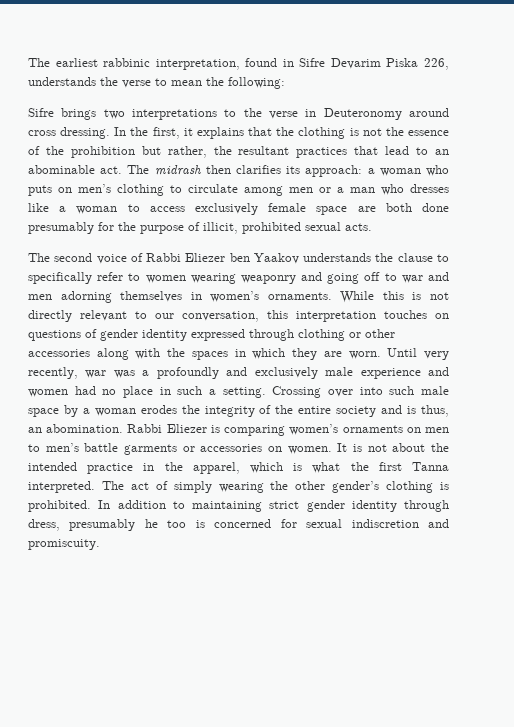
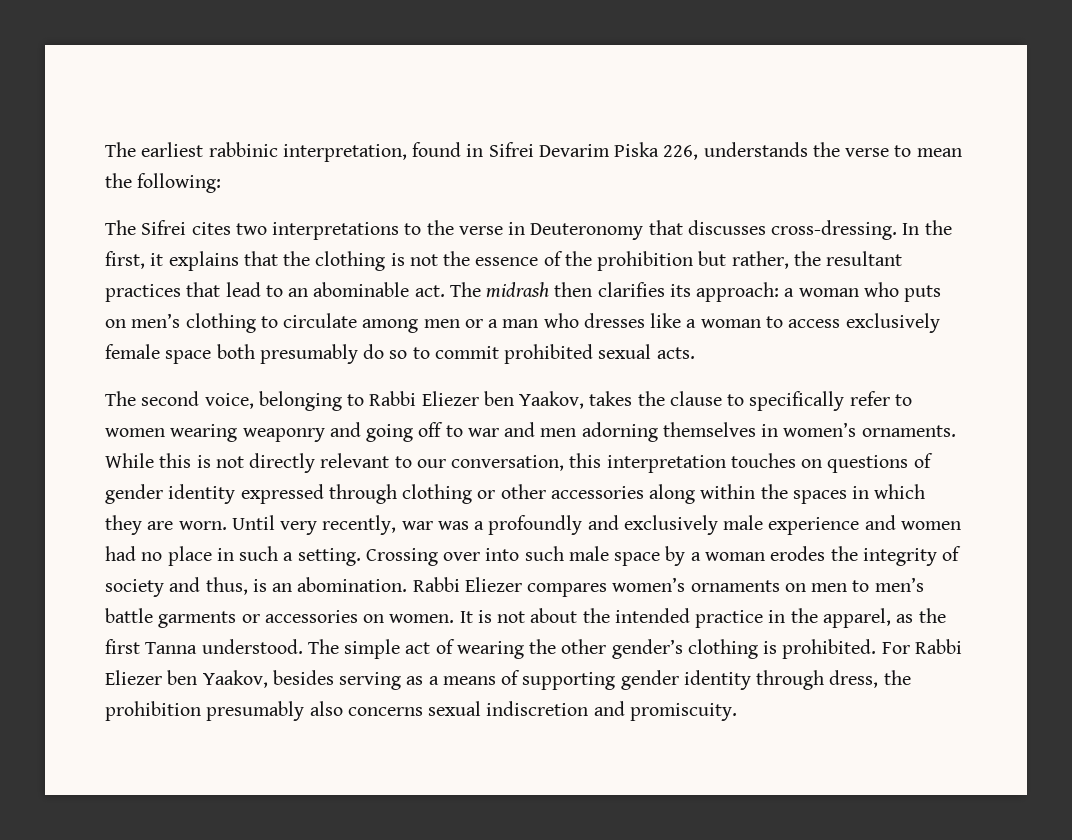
[299,58,326,67] Sifre -> [488,142,534,157] Sifrei
[28,108,97,120] Sifre brings -> [105,220,231,235] The Sifrei cites
[408,108,449,117] [28,127,111,139] around cross dressing. -> [648,220,898,240] that discusses cross-dressing.
[357,203,449,212] [28,222,238,234] are both done presumably for the purpose of illicit, -> [216,344,499,364] both presumably do so to commit
[96,253,372,264] voice of Rabbi Eliezer ben Yaakov understands -> [204,391,633,411] voice, belonging to Rabbi Eliezer ben Yaakov, takes
[135,348,161,359] with -> [700,484,756,499] within
[275,405,449,417] the entire society and is thus, -> [105,577,267,597] society and thus, is
[210,425,286,436] is comparing -> [527,583,608,597] compares
[249,462,449,473] [28,481,124,493] which is what the first Tanna interpreted. The -> [896,608,946,623] [105,639,401,659] as the first Tanna understood. The simple
[173,481,212,493] simply -> (455, 646) none
[98,500,449,512] [28,519,297,531] In addition to maintaining strict gender identity through dress, presumably he too is concerned for -> [881,639,962,654] [105,670,911,690] [105,701,423,721] For Rabbi Eliezer ben Yaakov, besides serving as a means of supporting gender identity through dress, the prohibition presumably also concerns

